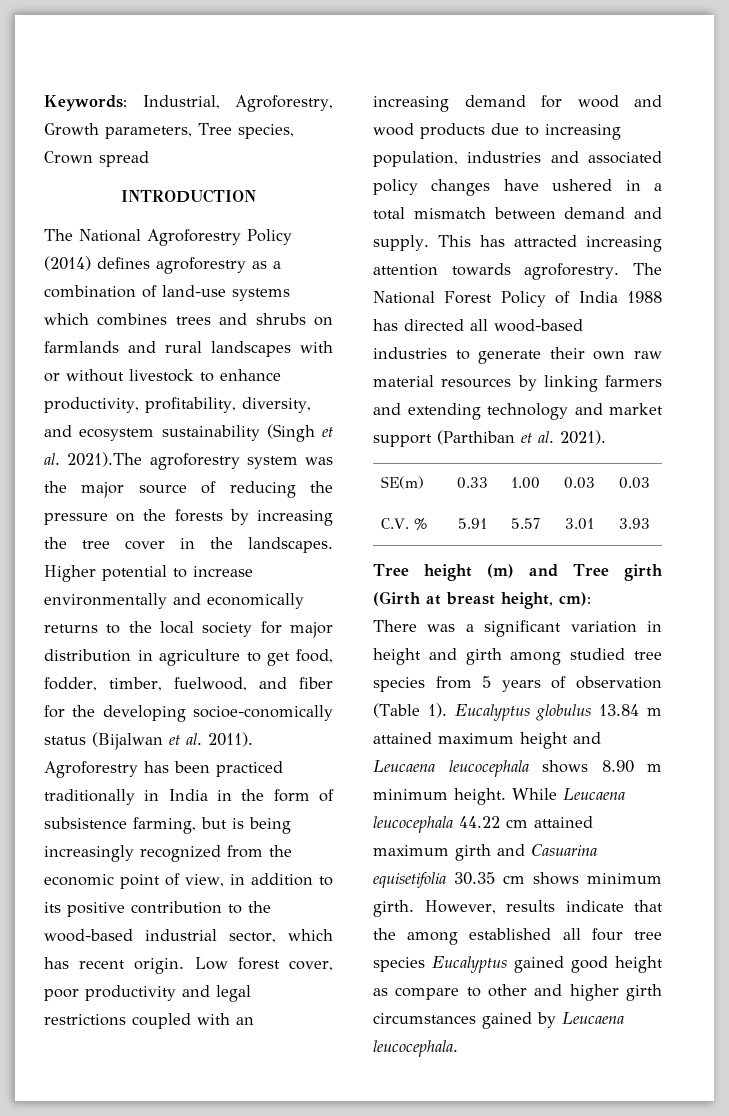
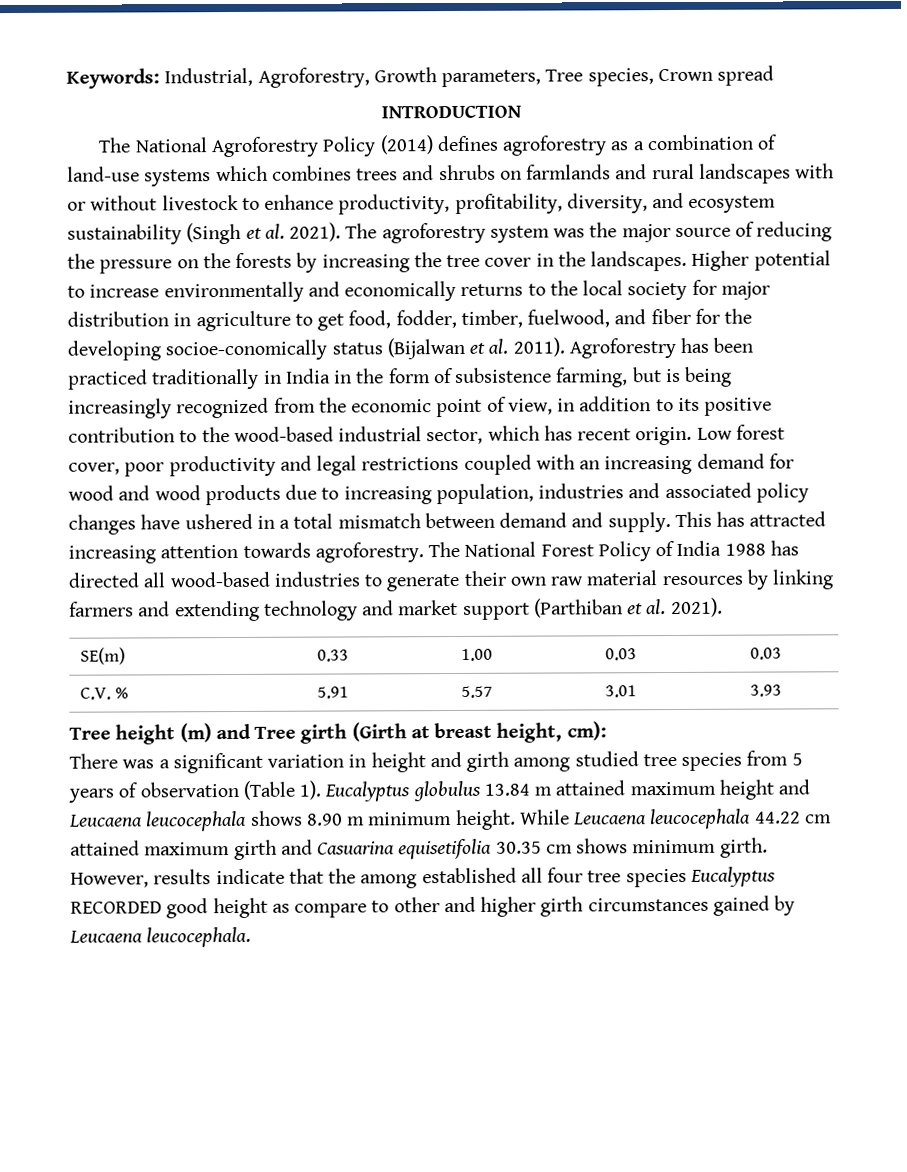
[67,452,143,467] 2021).The -> [289,222,378,242] 2021). The
[514,956,564,973] gained -> [70,901,162,914] RECORDED

